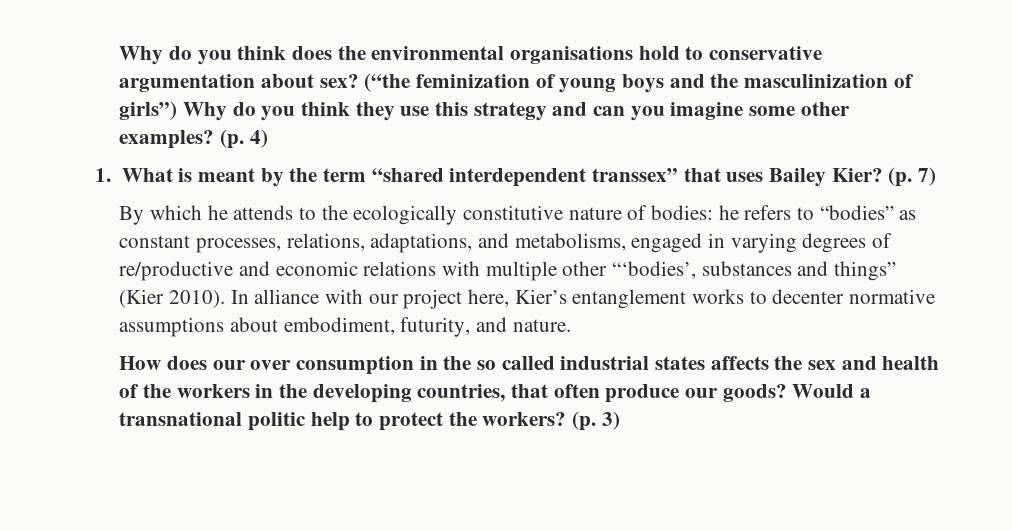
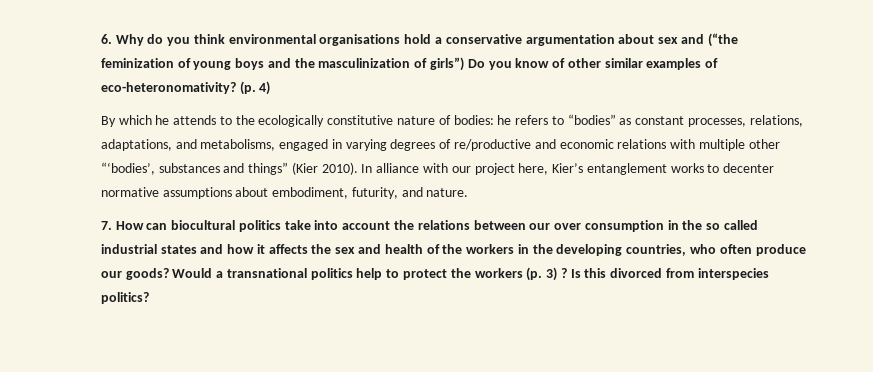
[119,46,366,65] Why do you think does the -> [100,34,225,46] 6. Why do you think
[685,46,704,60] to -> [434,37,442,44] a
[319,74,359,88] sex? -> [658,34,704,44] sex and
[182,102,850,121] [119,129,268,149] [95,167,937,187] Why do you think they use this strategy and can you imagine some other examples? (p. 4) // 1. What is meant by the term “shared interdependent transsex” that uses Bailey Kier? (p. 7) -> [467,58,719,70] [100,81,271,95] Do you know of other similar examples of eco-heteronomativity? (p. 4)
[119,356,207,370] How does -> [100,220,526,232] 7. How can biocultural politics take into account the relations between
(705, 363) none -> [200,244,265,254] and how it
[510,384,548,398] that -> [689,244,716,254] who
[247,412,306,431] politic -> [310,268,353,280] politics
[482,412,567,426] workers? -> [474,268,523,278] workers
(620, 420) none -> [560,268,769,280] [100,292,149,304] ? Is this divorced from interspecies politics?

